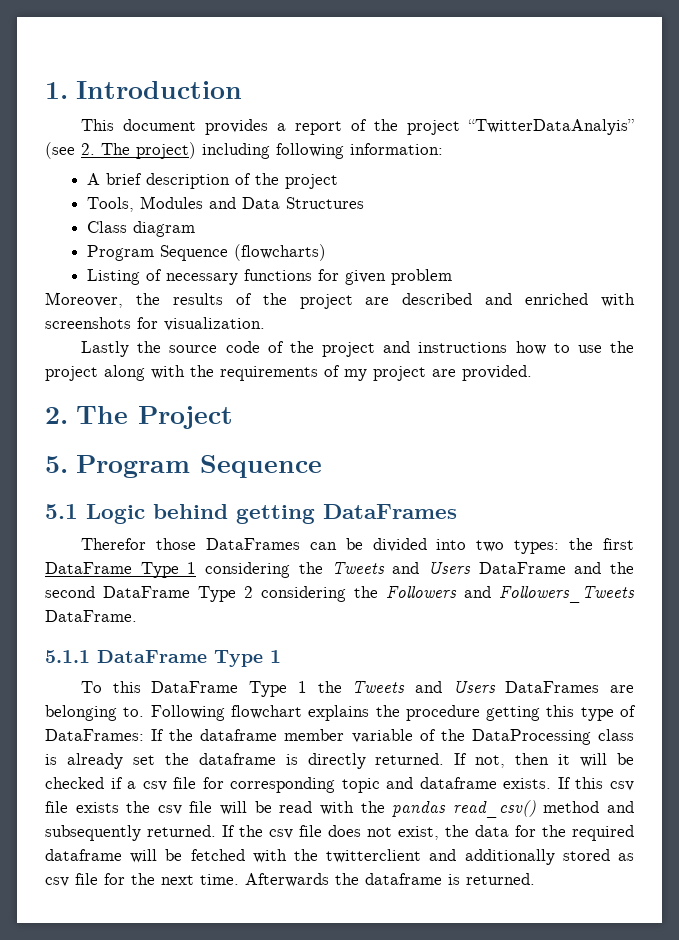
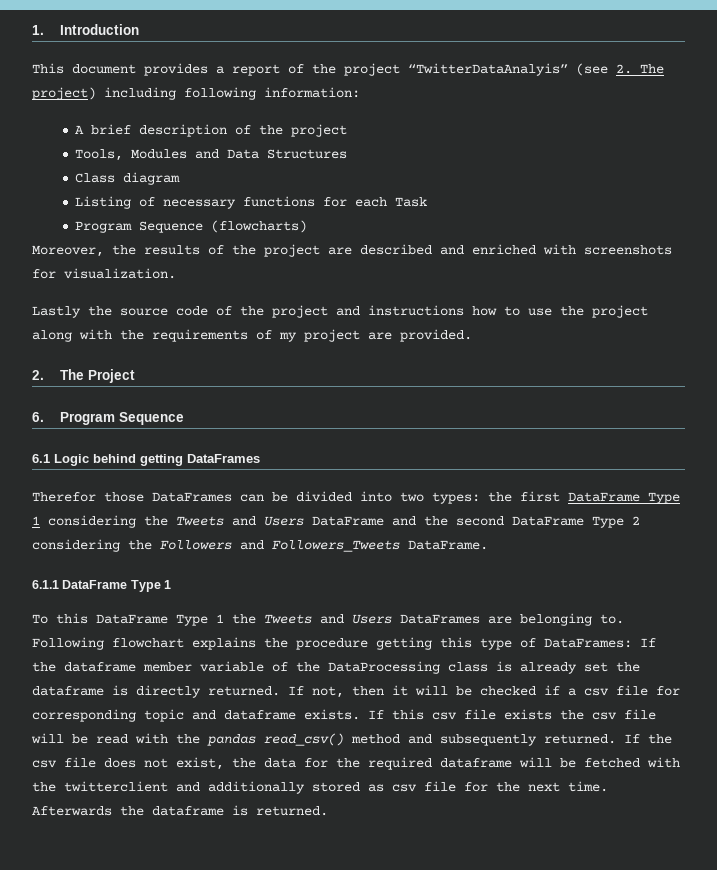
[86,244,326,261] // Program Sequence (flowcharts) -> (181, 178) none
[344,269,452,285] given problem -> [355,197,428,207] [75,220,308,233] each Task // Program Sequence (flowcharts)
[45,456,68,473] 5. -> [32,412,44,422] 6.
[45,504,78,519] 5.1 -> [32,454,50,463] 6.1
[45,650,90,663] 5.1.1 -> [32,580,59,589] 6.1.1

